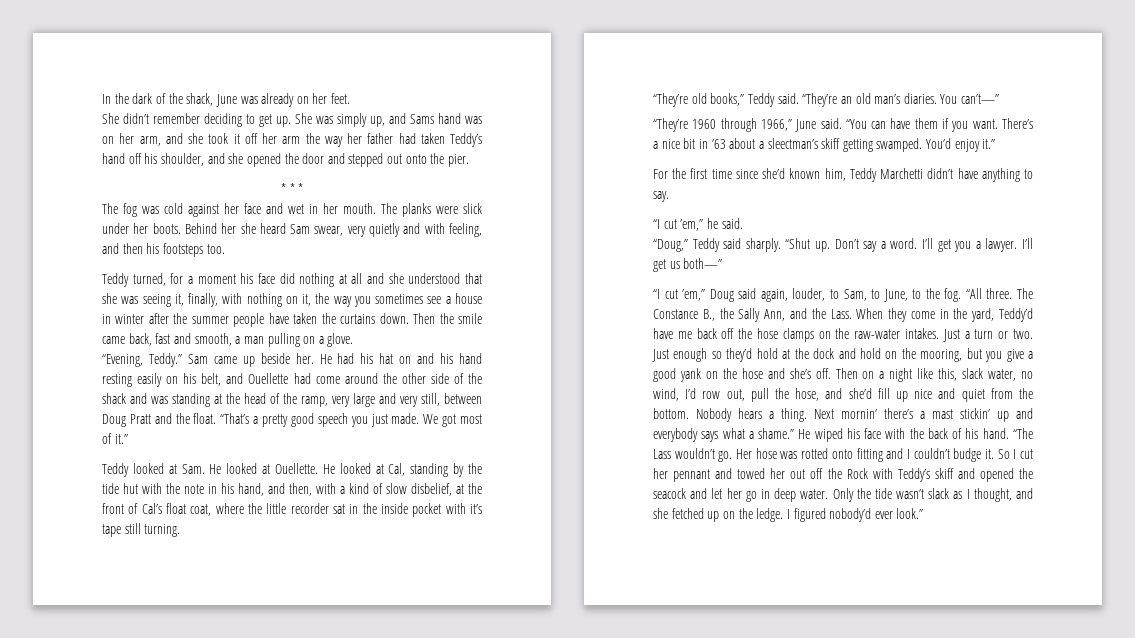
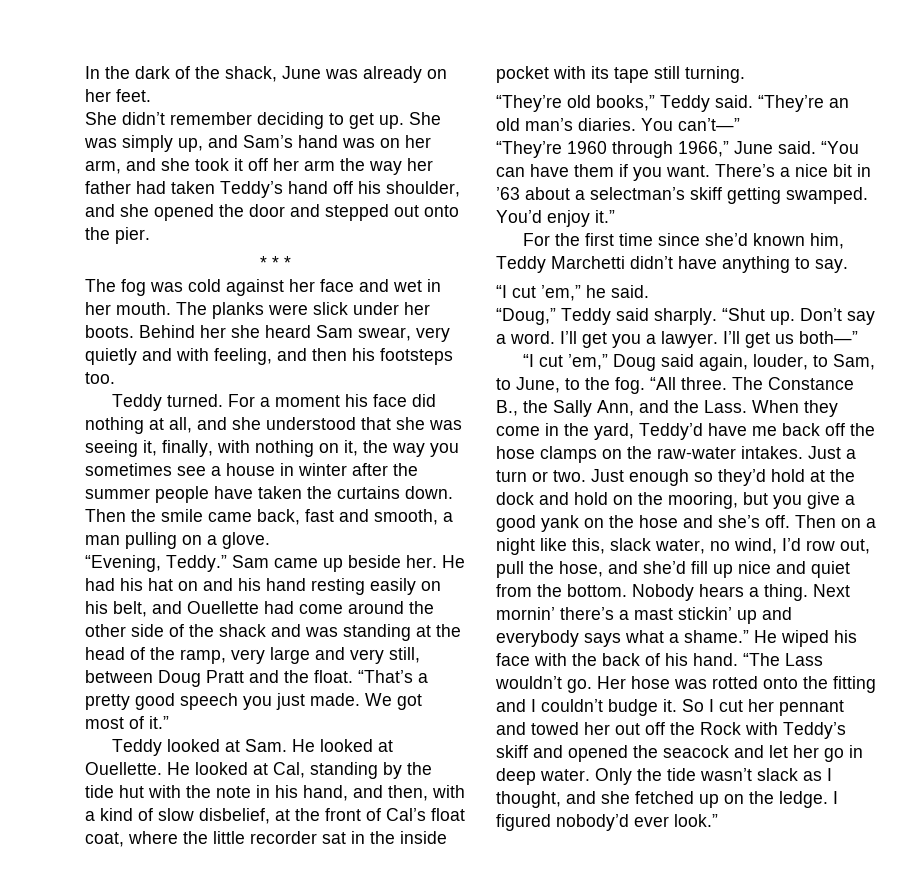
[410,114,434,124] Sams -> [243,135,293,148] Sam’s
[132,273,184,286] turned, for -> [167,394,256,407] turned. For
[351,273,363,284] all -> [169,417,192,433] all,
[469,504,482,514] it’s -> [591,66,609,79] its
[767,138,818,149] sleectman’s -> [590,187,685,200] selectman’s
(853, 454) none -> [803,676,828,689] the

